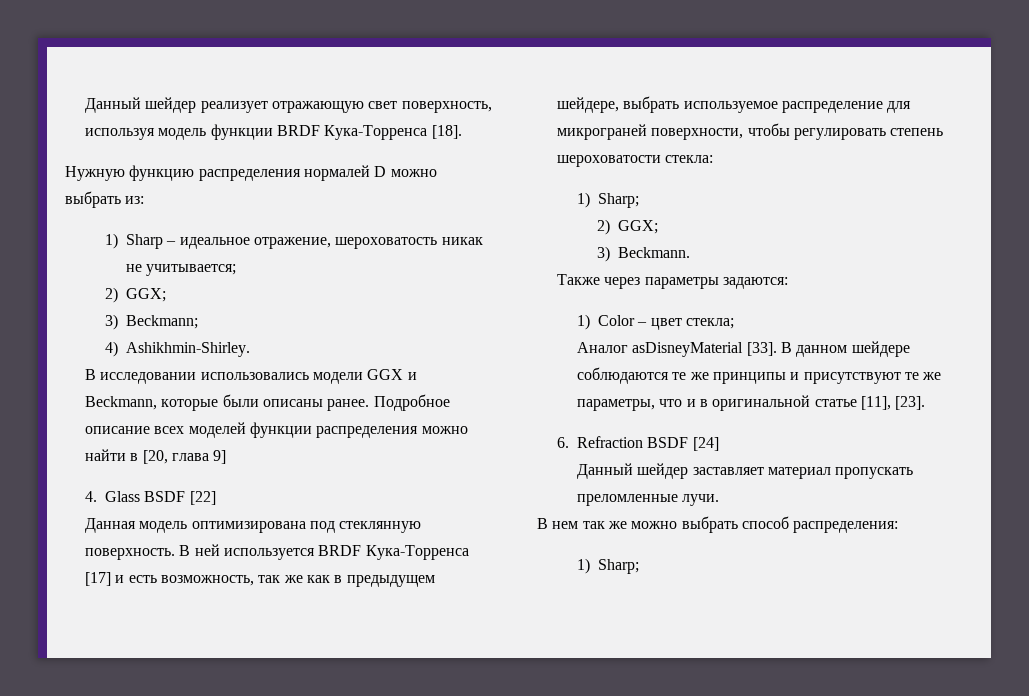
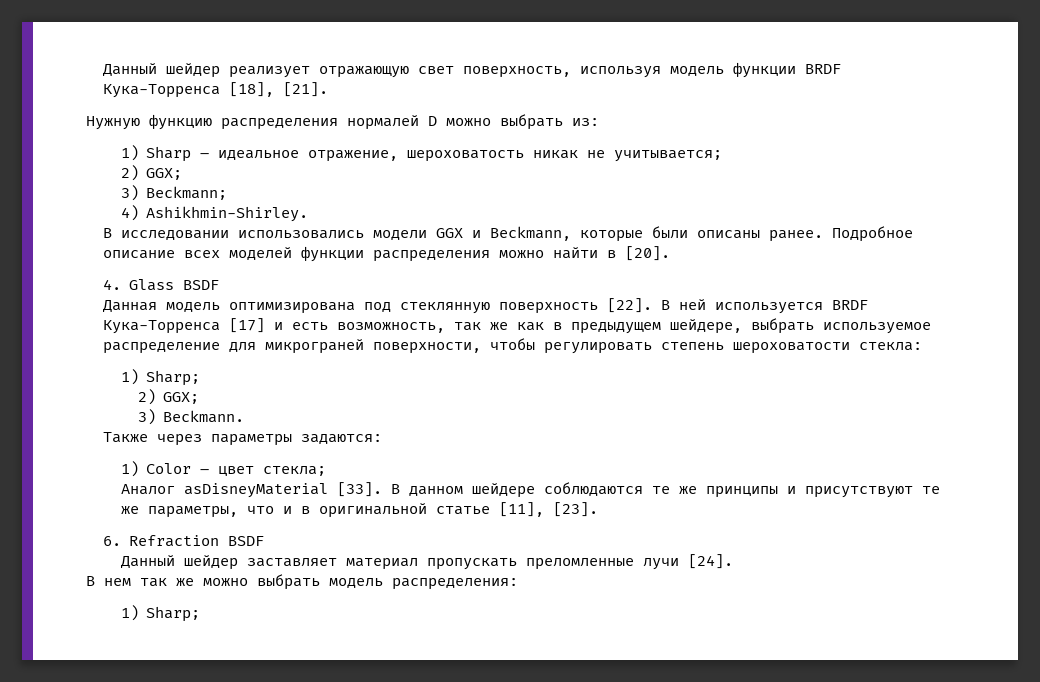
[431,125,462,139] [18]. -> [229,82,329,97] [18], [21].
[142,450,227,464] [20, глава 9] -> [625,246,671,261] [20].
[189,491,216,505] [22] -> (219, 285) none
[85,548,176,560] поверхность. -> [499,298,653,314] поверхность [22].
[692,437,719,451] [24] -> (264, 541) none
[682,494,720,506] лучи. -> [642,554,733,570] лучи [24].
[741,516,789,529] способ -> [329,578,383,588] модель

